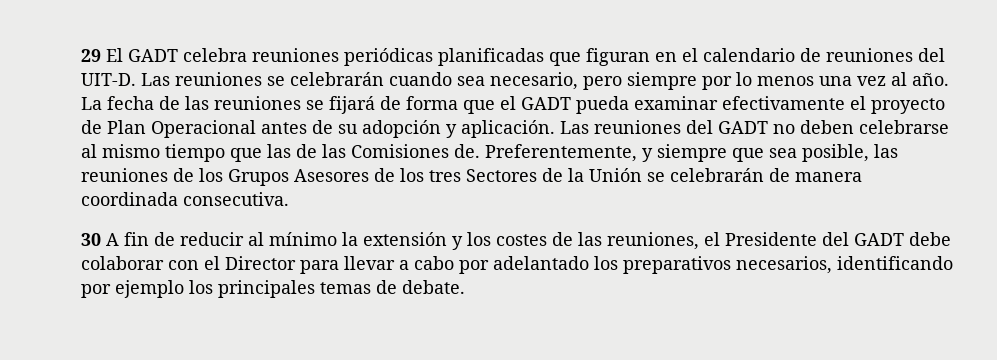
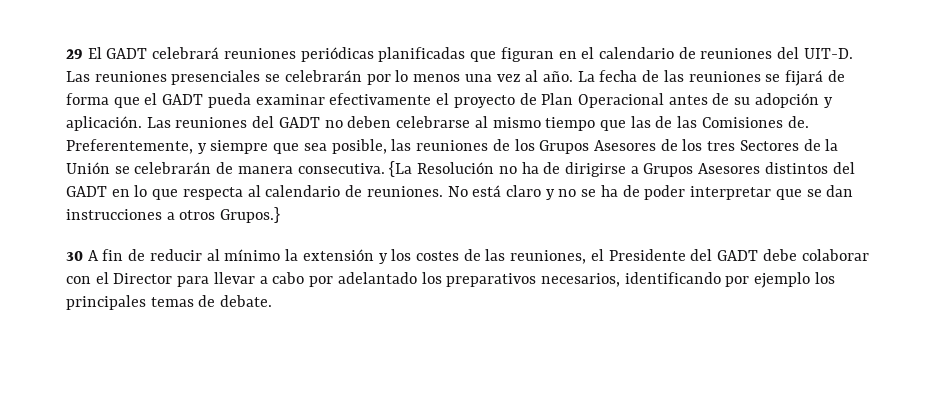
[183,48,247,62] celebra -> [152,47,220,59] celebrará
[267,72,697,90] se celebrarán cuando sea necesario, pero siempre -> [171,70,362,85] presenciales se celebrarán
[81,192,178,206] coordinada -> (293, 170) none
(289, 199) none -> [389,161,855,177] [66,185,854,200] [66,207,281,223] {La Resolución no ha de dirigirse a Grupos Asesores distintos del GADT en lo que respecta al calendario de reuniones. No está claro y no se ha de poder interpretar que se dan instrucciones a otros Grupos.}

